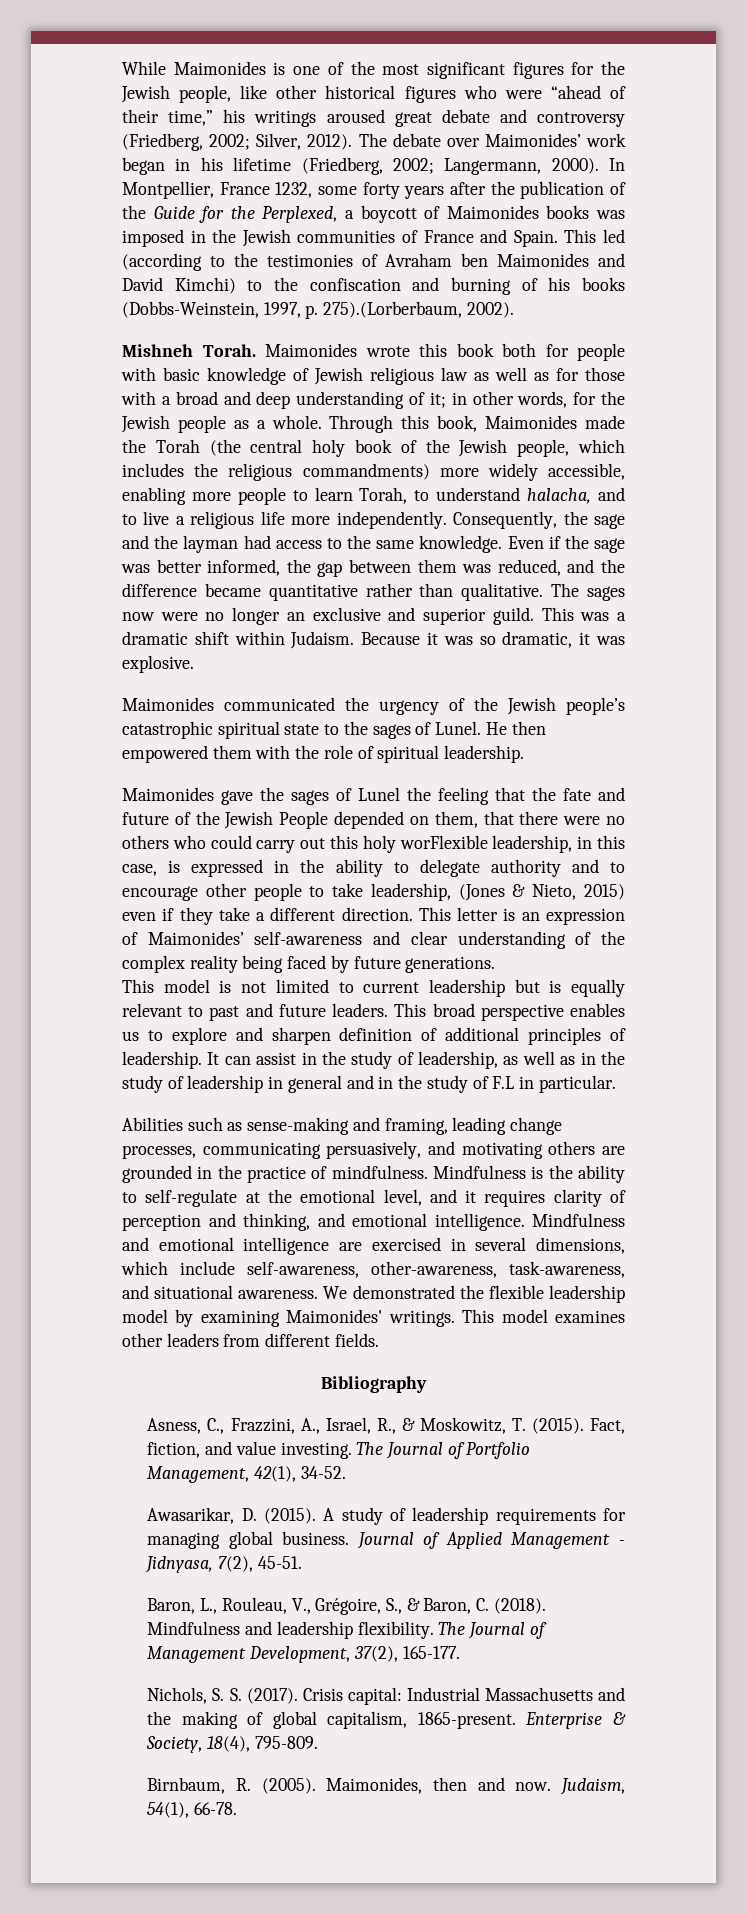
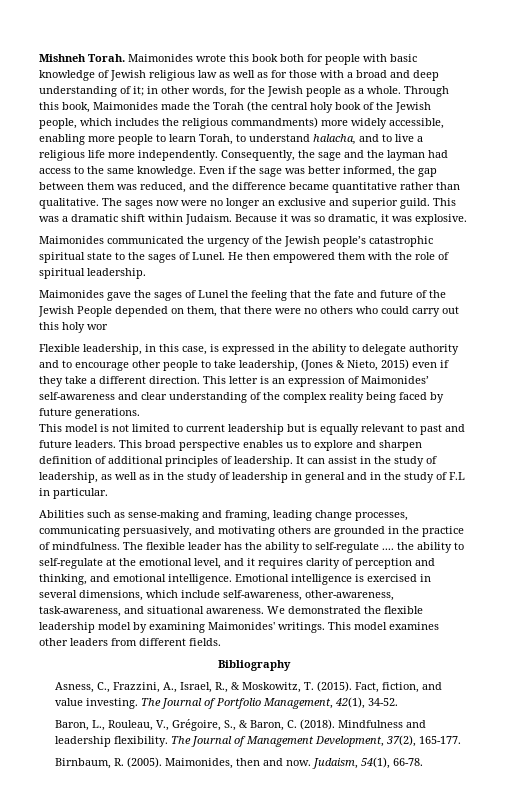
[122,61,625,79] [121,85,626,103] [122,109,625,127] [122,133,626,151] [122,157,625,175] [122,181,626,199] [122,205,625,223] [122,229,626,247] [122,253,625,271] [122,277,625,295] [122,301,514,319] While Maimonides is one of the most significant figures for the Jewish people, like other historical figures who were “ahead of their time,” his writings aroused great debate and controversy (Friedberg, 2002; Silver, 2012). The debate over Maimonides’ work began in his lifetime (Friedberg, 2002; Langermann, 2000). In Montpellier, France 1232, some forty years after the publication of the Guide for the Perplexed, a boycott of Maimonides books was imposed in the Jewish communities of France and Spain. This led (according to the testimonies of Avraham ben Maimonides and David Kimchi) to the confiscation and burning of his books (Dobbs-Weinstein, 1997, p. 275).(Lorberbaum, 2002). // -> (39, 58) none
[399,835,488,849] worFlexible -> [87,324,108,330] [39,344,80,352] wor // Flexible
[433,1165,544,1179] Mindfulness is -> [123,542,394,553] The flexible leader has the ability to self-regulate ....
[532,1213,625,1227] [122,1237,363,1255] Mindfulness and emotional intelligence are -> [235,574,364,585] Emotional intelligence is
[147,1507,626,1525] [147,1531,625,1549] [145,1556,302,1573] // Awasarikar, D. (2015). A study of leadership requirements for managing global business. Journal of Applied Management - Jidnyasa, 7(2), 45-51. -> (398, 702) none
[147,1687,625,1705] [147,1711,626,1729] [146,1736,318,1753] // Nichols, S. S. (2017). Crisis capital: Industrial Massachusetts and the making of global capitalism, 1865-present. Enterprise & Society, 18(4), 795-809. -> (461, 740) none

